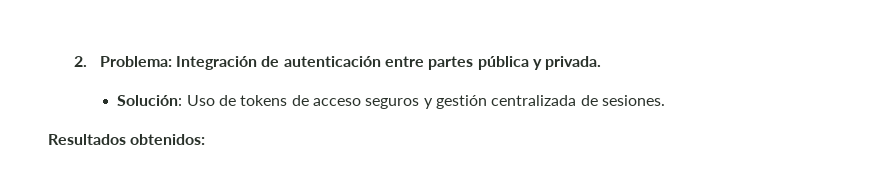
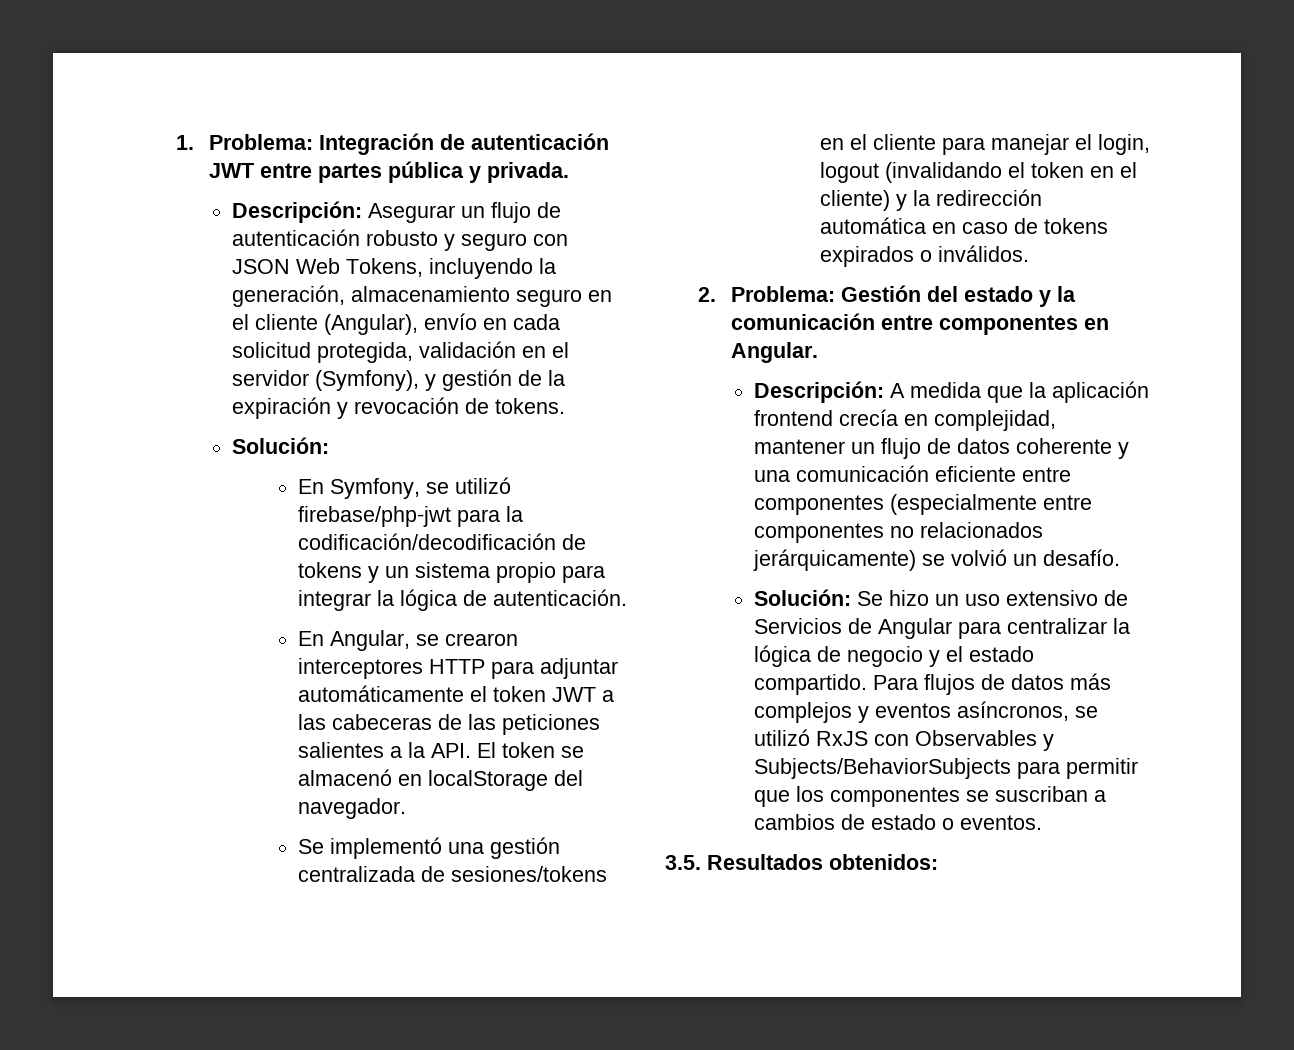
[73,56,87,67] 2. -> [175,135,194,150] 1.
(381, 61) none -> [208,163,254,178] JWT
[117,95,665,109] Solución: Uso de tokens de acceso seguros y gestión centralizada de sesiones. // -> [232,201,562,223] [232,229,569,251] [232,258,557,279] [232,285,613,307] [232,313,561,335] [232,341,570,363] [232,369,566,391] [232,397,566,419] [232,437,330,454] [298,477,512,499] [298,506,524,527] [298,533,587,550] [298,562,606,583] [298,589,628,611] [298,630,519,651] [298,658,619,679] [298,685,615,702] [298,714,601,735] [298,742,585,758] [298,769,584,791] [298,798,407,819] [298,837,561,859] [298,866,608,882] [820,134,1151,155] [820,162,1138,183] [820,189,1043,211] [820,217,1109,234] [820,245,1030,267] [697,285,1076,307] [730,313,1109,335] [730,342,818,363] [754,381,1150,403] [754,409,1057,431] [754,438,1130,459] [754,465,1072,482] [754,494,1093,515] [754,522,1044,543] [753,549,1121,571] [754,589,1129,606] [754,618,1131,639] [754,645,1035,667] [754,673,1112,695] [754,701,1099,723] [754,729,1055,751] [754,758,1139,779] [754,786,1107,807] [754,814,1043,830] [665,855,701,870] Descripción: Asegurar un flujo de autenticación robusto y seguro con JSON Web Tokens, incluyendo la generación, almacenamiento seguro en el cliente (Angular), envío en cada solicitud protegida, validación en el servidor (Symfony), y gestión de la expiración y revocación de tokens. // Solución: // En Symfony, se utilizó firebase/php-jwt para la codificación/decodificación de tokens y un sistema propio para integrar la lógica de autenticación. // En Angular, se crearon interceptores HTTP para adjuntar automáticamente el token JWT a las cabeceras de las peticiones salientes a la API. El token se almacenó en localStorage del navegador. // Se implementó una gestión centralizada de sesiones/tokens en el cliente para manejar el login, logout (invalidando el token en el cliente) y la redirección automática en caso de tokens expirados o inválidos. // 2. Problema: Gestión del estado y la comunicación entre componentes en Angular. // Descripción: A medida que la aplicación frontend crecía en complejidad, mantener un flujo de datos coherente y una comunicación eficiente entre componentes (especialmente entre componentes no relacionados jerárquicamente) se volvió un desafío. // Solución: Se hizo un uso extensivo de Servicios de Angular para centralizar la lógica de negocio y el estado compartido. Para flujos de datos más complejos y eventos asíncronos, se utilizó RxJS con Observables y Subjects/BehaviorSubjects para permitir que los componentes se suscriban a cambios de estado o eventos. // 3.5.

